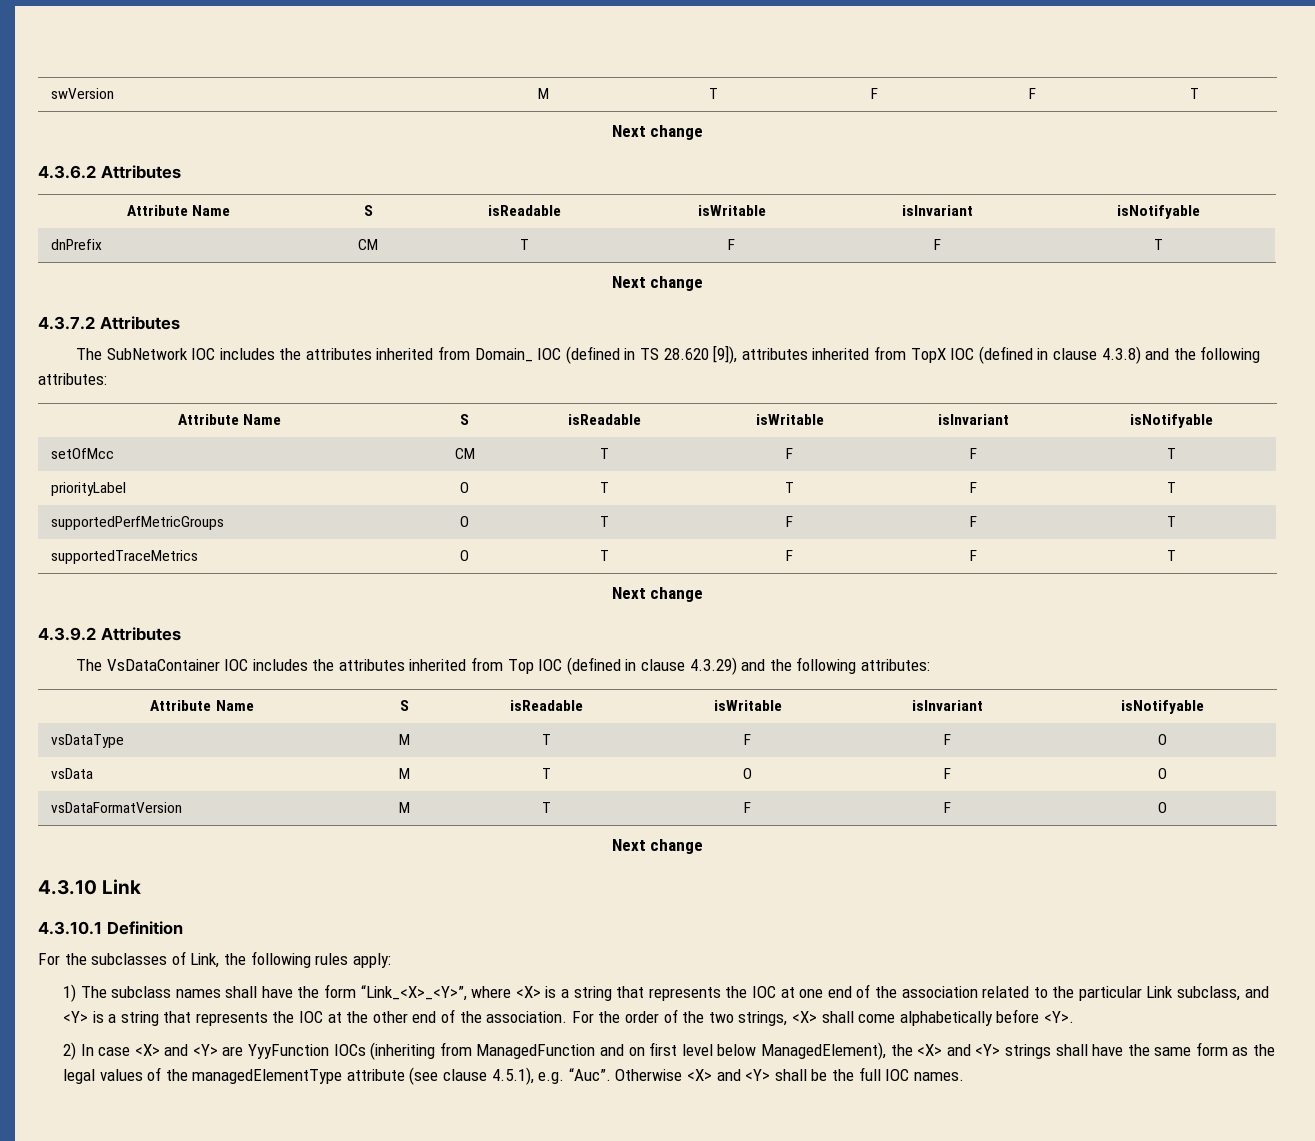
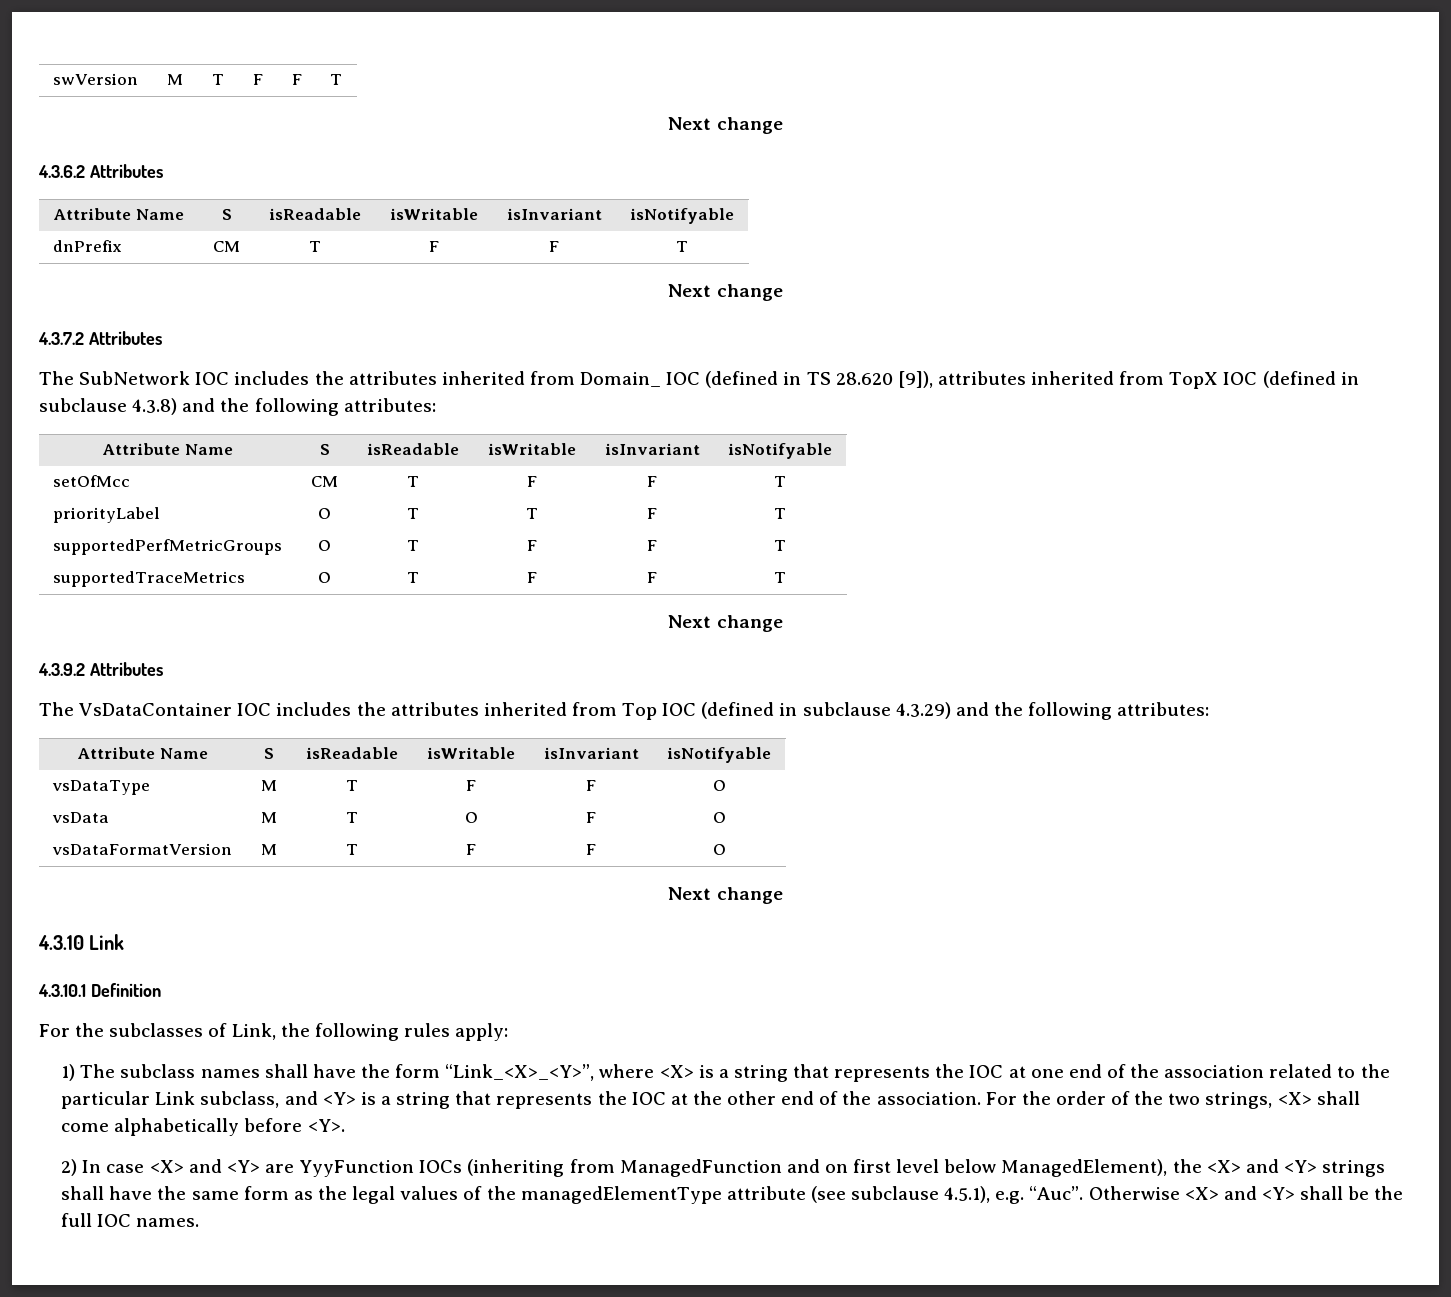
[1052,348,1097,360] clause -> [39,398,127,412] subclause
[641,659,686,671] clause -> [802,702,891,716] subclause
[443,1069,488,1081] clause -> [851,1186,940,1200] subclause

